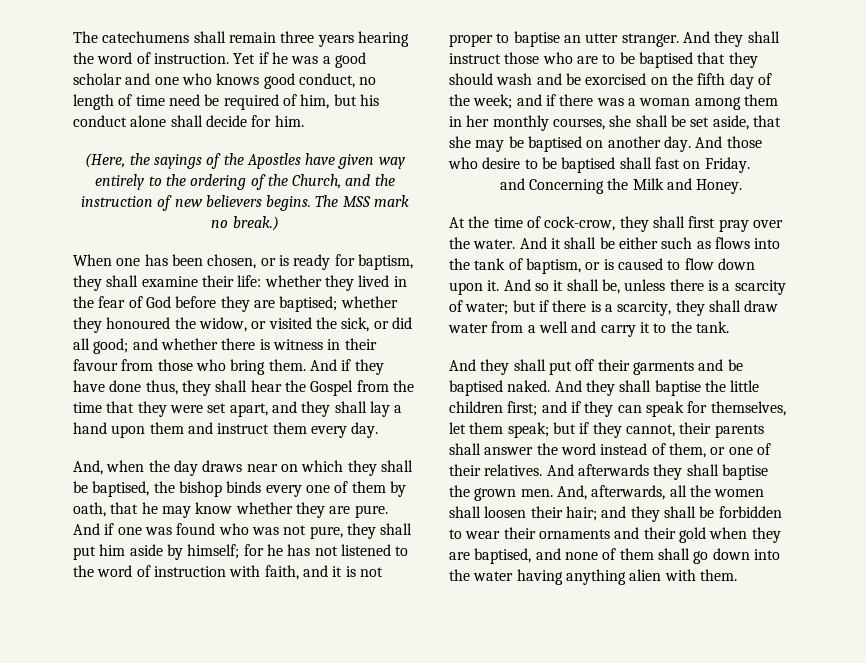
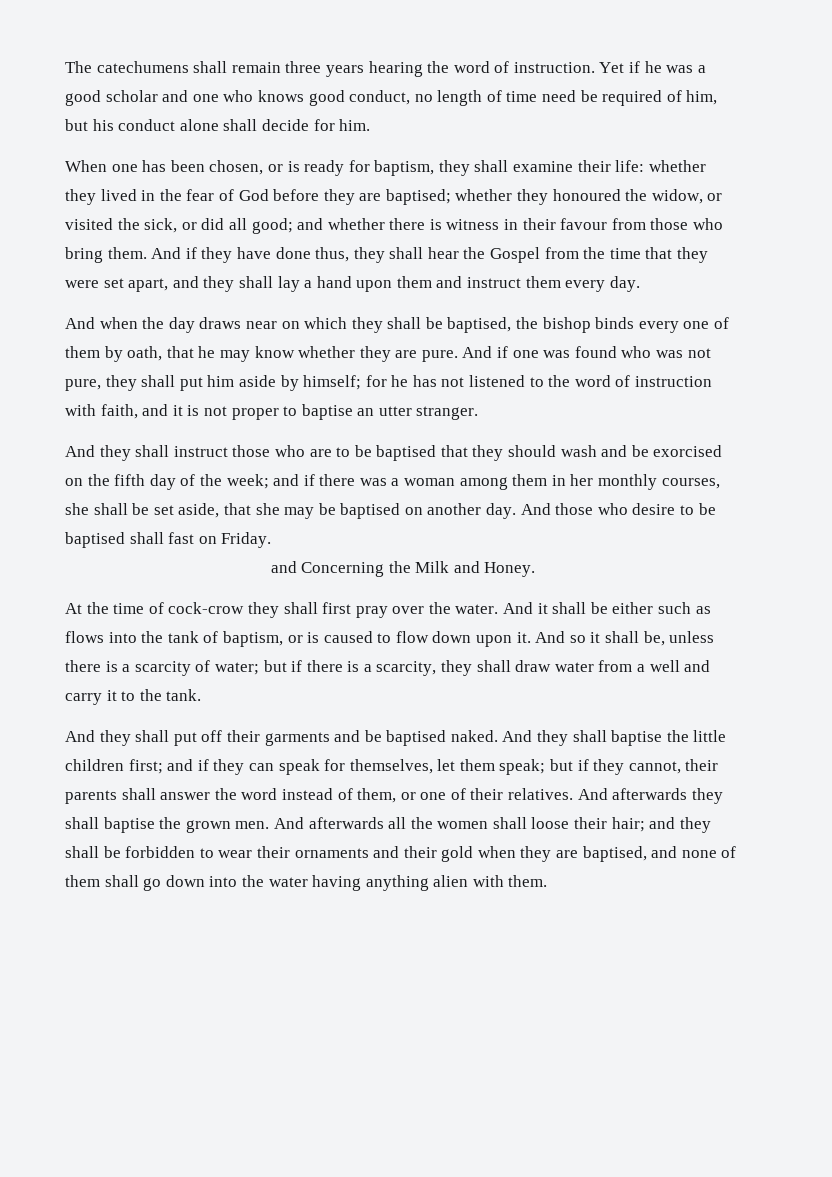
[85,153,405,169] [95,174,395,190] [80,195,410,211] [211,216,279,231] // (Here, the sayings of the Apostles have given way entirely to the ordering of the Church, and the instruction of new believers begins. The MSS mark no break.) -> (371, 125) none
[73,460,103,475] And, -> [65,317,95,329] And
(679, 40) none -> (479, 413) //
[544,216,616,231] cock-crow, -> [168,602,245,614] cock-crow
[556,485,666,500] And, afterwards, -> [273,817,384,829] And afterwards
[484,506,527,518] loosen -> [531,817,570,829] loose

